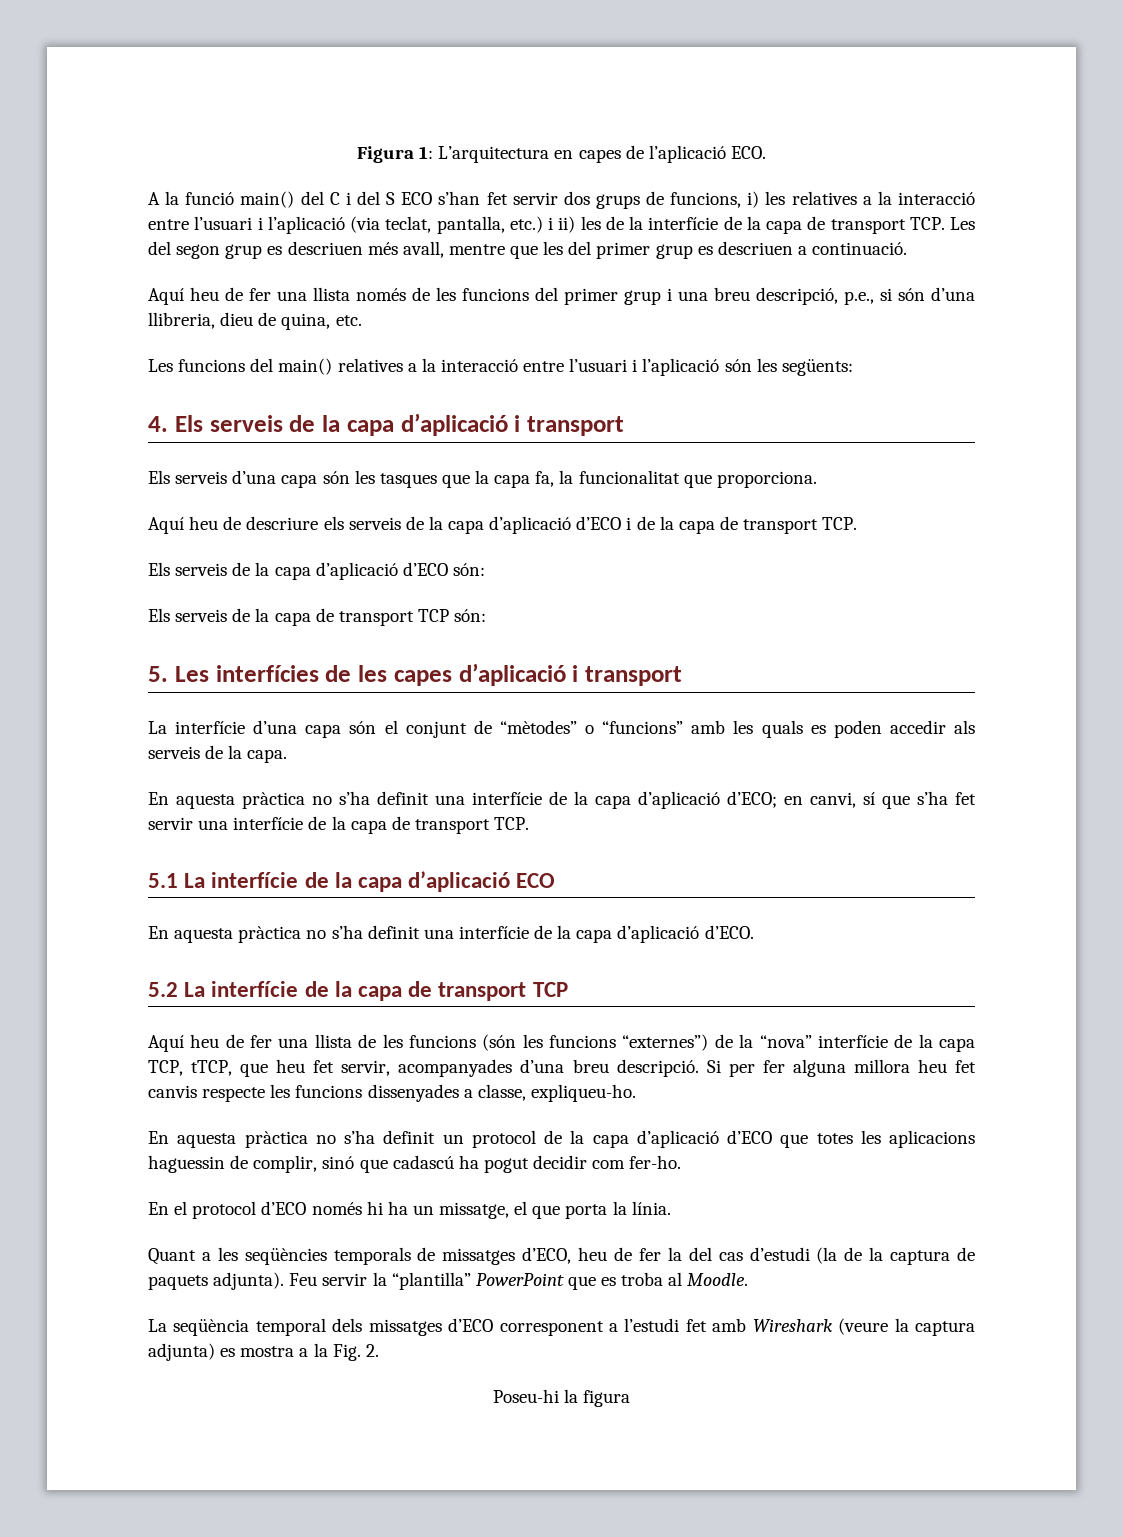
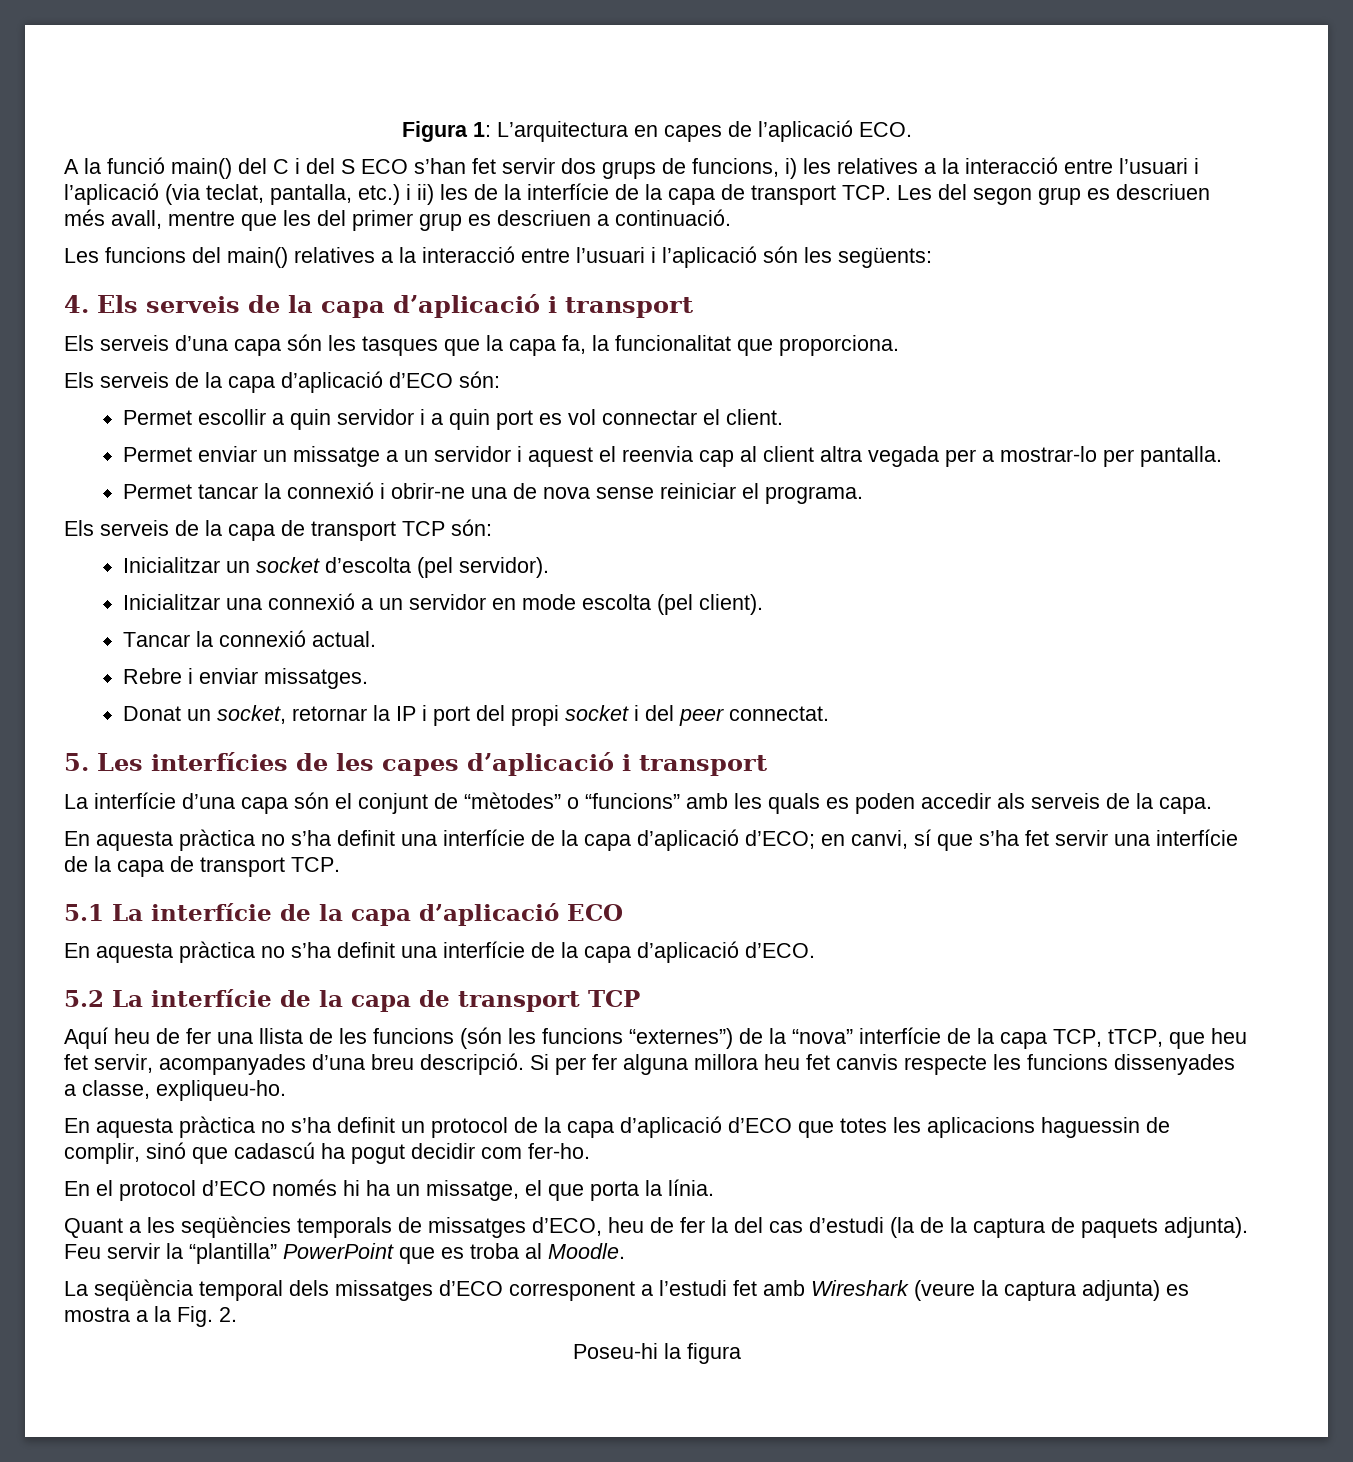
[148,287,975,305] [148,312,362,330] // Aquí heu de fer una llista només de les funcions del primer grup i una breu descripció, p.e., si són d’una llibreria, dieu de quina, etc. -> (731, 217) none
[148,516,858,534] // Aquí heu de descriure els serveis de la capa d’aplicació d’ECO i de la capa de transport TCP. -> (899, 345) none
(485, 569) none -> [123,409,784,430] [123,446,1223,467] [123,482,864,504] // Permet escollir a quin servidor i a quin port es vol connectar el client. // Permet enviar un missatge a un servidor i aquest el reenvia cap al client altra vegada per a mostrar-lo per pantalla. // Permet tancar la connexió i obrir-ne una de nova sense reiniciar el programa.
(487, 615) none -> [123,557,550,578] [123,593,764,615] [123,630,377,647] [123,668,369,689] [123,705,830,726] // Inicialitzar un socket d’escolta (pel servidor). // Inicialitzar una connexió a un servidor en mode escolta (pel client). // Tancar la connexió actual. // Rebre i enviar missatges. // Donat un socket, retornar la IP i port del propi socket i del peer connectat.

